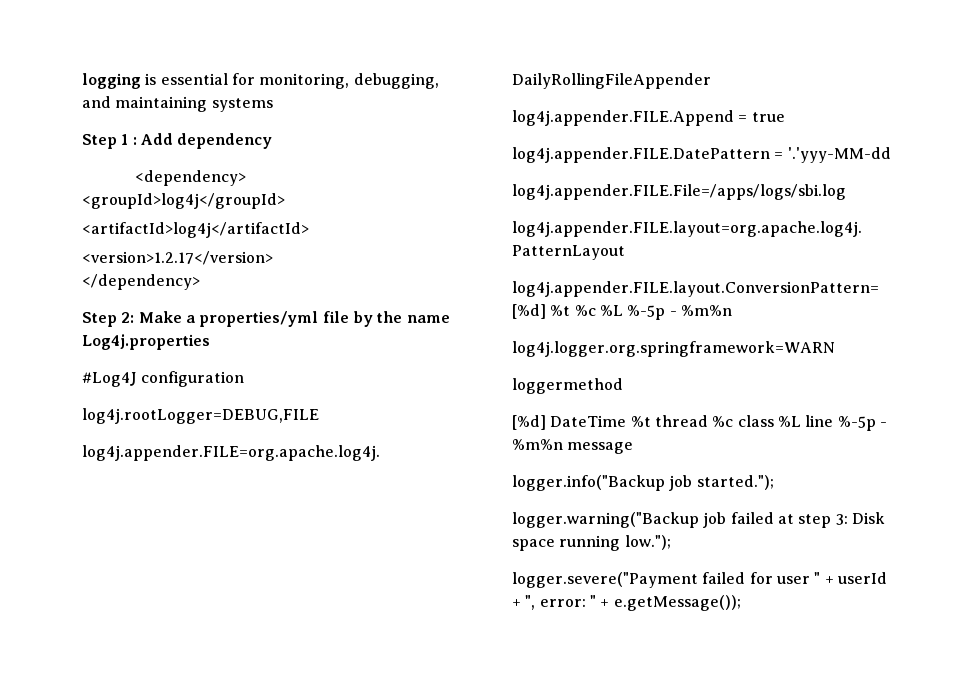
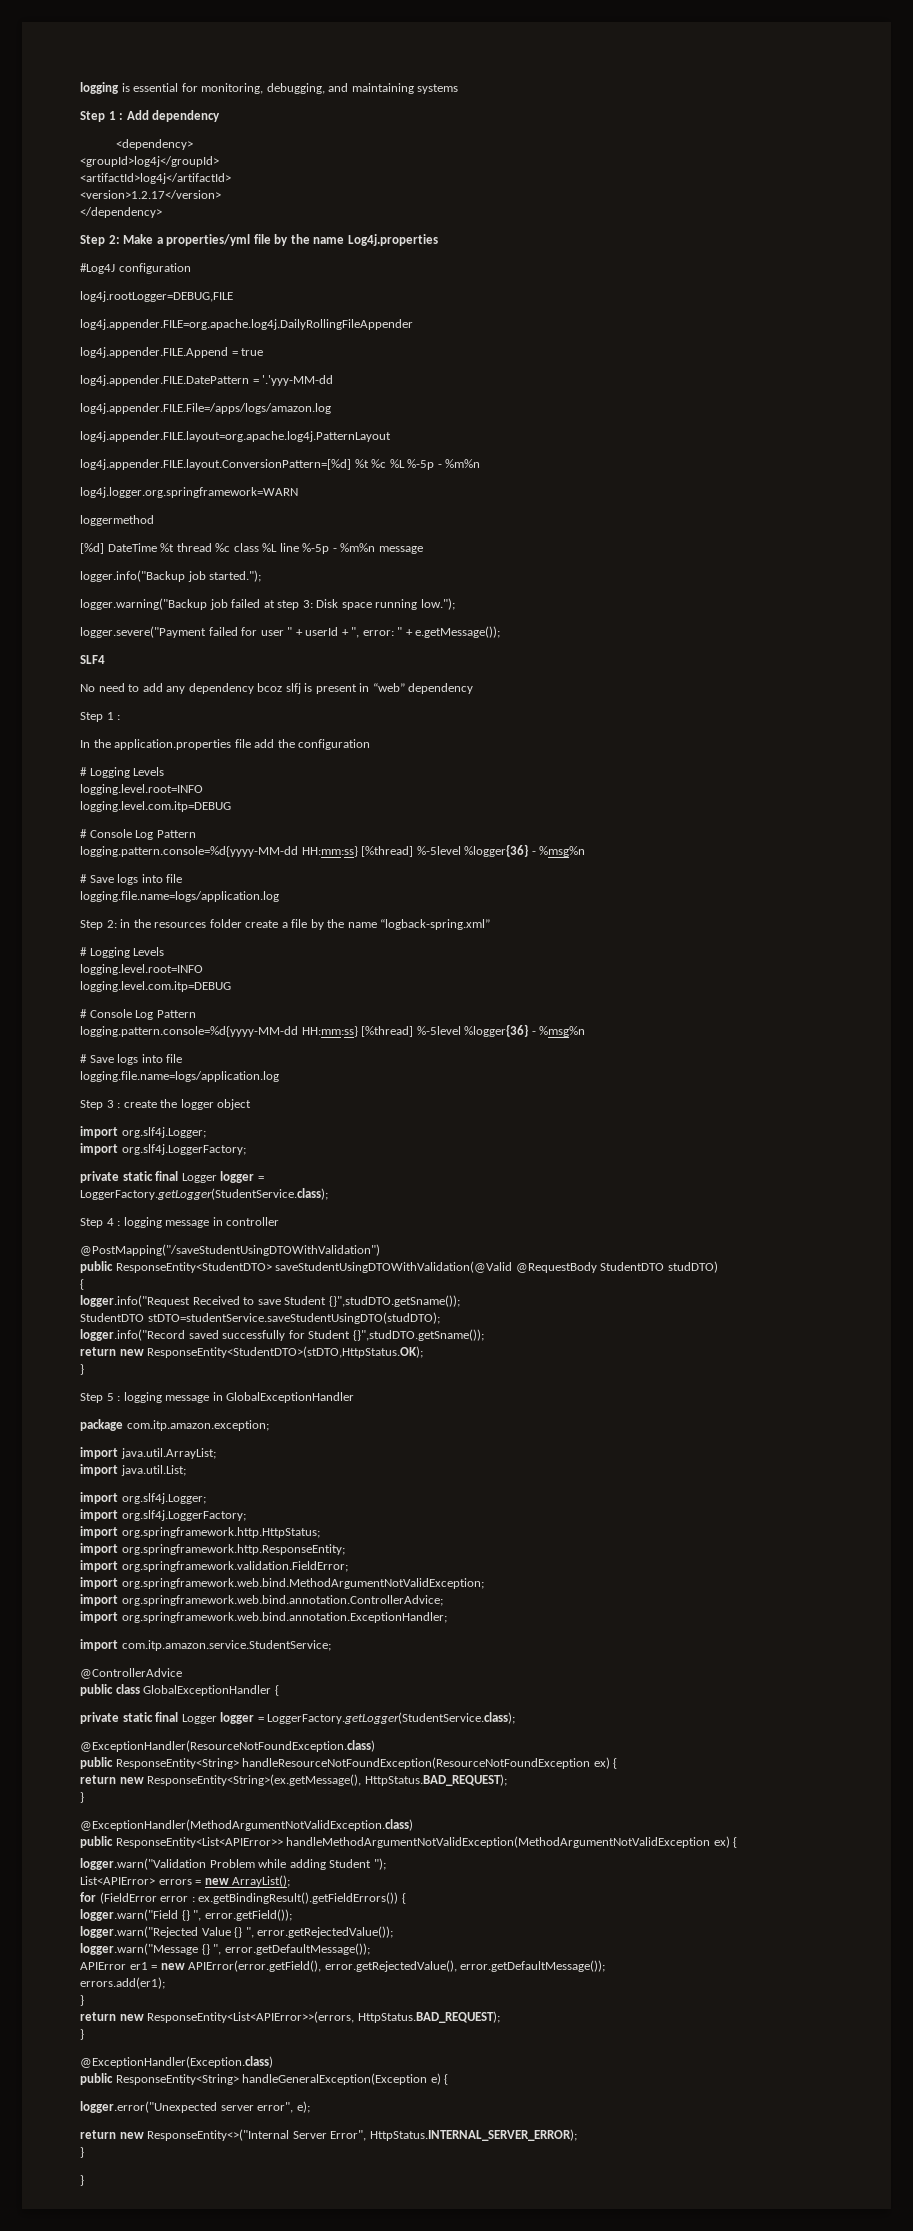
[512,184,846,200] log4j.appender.FILE.File=/apps/logs/sbi.log -> [80,403,331,414] log4j.appender.FILE.File=/apps/logs/amazon.log
(741, 603) none -> [80,655,105,664] [80,683,474,694] [80,712,121,722] [80,739,371,750] [80,767,165,778] [80,784,203,795] [80,801,231,812] [80,829,196,840] [80,844,586,857] [80,874,183,885] [80,891,279,902] [80,919,491,930] [80,947,165,958] [80,964,203,975] [80,981,231,992] [80,1009,196,1020] [80,1024,586,1037] [80,1054,183,1065] [80,1071,279,1082] [80,1099,252,1110] [80,1126,206,1138] [80,1143,246,1155] [80,1171,264,1183] [80,1188,328,1200] [80,1217,280,1228] [80,1244,380,1256] [80,1261,718,1273] [80,1279,84,1290] [80,1295,460,1307] [80,1312,440,1324] [80,1329,484,1341] [80,1346,424,1358] [80,1364,84,1375] [80,1392,355,1403] [80,1419,269,1431] [80,1447,216,1459] [80,1464,186,1476] [80,1492,206,1504] [80,1509,246,1521] [80,1526,320,1538] [80,1543,345,1555] [80,1560,348,1572] [80,1577,484,1589] [80,1594,443,1606] [80,1611,447,1623] [80,1639,331,1651] [80,1668,182,1679] [80,1684,279,1696] [80,1712,516,1724] [80,1740,375,1752] [80,1757,618,1769] [80,1774,507,1786] [80,1792,84,1803] [80,1819,413,1831] [80,1836,738,1848] [80,1858,386,1870] [80,1875,291,1887] [80,1892,406,1904] [80,1909,292,1921] [80,1926,394,1938] [80,1943,370,1955] [80,1960,606,1972] [80,1977,165,1989] [80,1995,84,2006] [80,2011,500,2023] [80,2029,84,2040] [80,2056,273,2068] [80,2073,449,2085] [80,2101,310,2113] [80,2129,577,2141] [80,2147,84,2158] [80,2175,84,2186] // SLF4 // No need to add any dependency bcoz slfj is present in “web” dependency // Step 1 : // In the application.properties file add the configuration // # Logging Levels // logging.level.root=INFO // logging.level.com.itp=DEBUG // # Console Log Pattern // logging.pattern.console=%d{yyyy-MM-dd HH:mm:ss} [%thread] %-5level %logger{36} - %msg%n // # Save logs into file // logging.file.name=logs/application.log // Step 2: in the resources folder create a file by the name “logback-spring.xml” // # Logging Levels // logging.level.root=INFO // logging.level.com.itp=DEBUG // # Console Log Pattern // logging.pattern.console=%d{yyyy-MM-dd HH:mm:ss} [%thread] %-5level %logger{36} - %msg%n // # Save logs into file // logging.file.name=logs/application.log // Step 3 : create the logger object // import org.slf4j.Logger; // import org.slf4j.LoggerFactory; // private static final Logger logger = // LoggerFactory.getLogger(StudentService.class); // Step 4 : logging message in controller // @PostMapping("/saveStudentUsingDTOWithValidation") // public ResponseEntity<StudentDTO> saveStudentUsingDTOWithValidation(@Valid @RequestBody StudentDTO studDTO) // { // logger.info("Request Received to save Student {}",studDTO.getSname()); // StudentDTO stDTO=studentService.saveStudentUsingDTO(studDTO); // logger.info("Record saved successfully for Student {}",studDTO.getSname()); // return new ResponseEntity<StudentDTO>(stDTO,HttpStatus.OK); // } // Step 5 : logging message in GlobalExceptionHandler // package com.itp.amazon.exception; // import java.util.ArrayList; // import java.util.List; // import org.slf4j.Logger; // import org.slf4j.LoggerFactory; // import org.springframework.http.HttpStatus; // import org.springframework.http.ResponseEntity; // import org.springframework.validation.FieldError; // import org.springframework.web.bind.MethodArgumentNotValidException; // import org.springframework.web.bind.annotation.ControllerAdvice; // import org.springframework.web.bind.annotation.ExceptionHandler; // import com.itp.amazon.service.StudentService; // @ControllerAdvice // public class GlobalExceptionHandler { // private static final Logger logger = LoggerFactory.getLogger(StudentService.class); // @ExceptionHandler(ResourceNotFoundException.class) // public ResponseEntity<String> handleResourceNotFoundException(ResourceNotFoundException ex) { // return new ResponseEntity<String>(ex.getMessage(), HttpStatus.BAD_REQUEST); // } // @ExceptionHandler(MethodArgumentNotValidException.class) // public ResponseEntity<List<APIError>> handleMethodArgumentNotValidException(MethodArgumentNotValidException ex) { // logger.warn("Validation Problem while adding Student "); // List<APIError> errors = new ArrayList(); // for (FieldError error : ex.getBindingResult().getFieldErrors()) { // logger.warn("Field {} ", error.getField()); // logger.warn("Rejected Value {} ", error.getRejectedValue()); // logger.warn("Message {} ", error.getDefaultMessage()); // APIError er1 = new APIError(error.getField(), error.getRejectedValue(), error.getDefaultMessage()); // errors.add(er1); // } // return new ResponseEntity<List<APIError>>(errors, HttpStatus.BAD_REQUEST); // } // @ExceptionHandler(Exception.class) // public ResponseEntity<String> handleGeneralException(Exception e) { // logger.error("Unexpected server error", e); // return new ResponseEntity<>("Internal Server Error", HttpStatus.INTERNAL_SERVER_ERROR); // } // }

